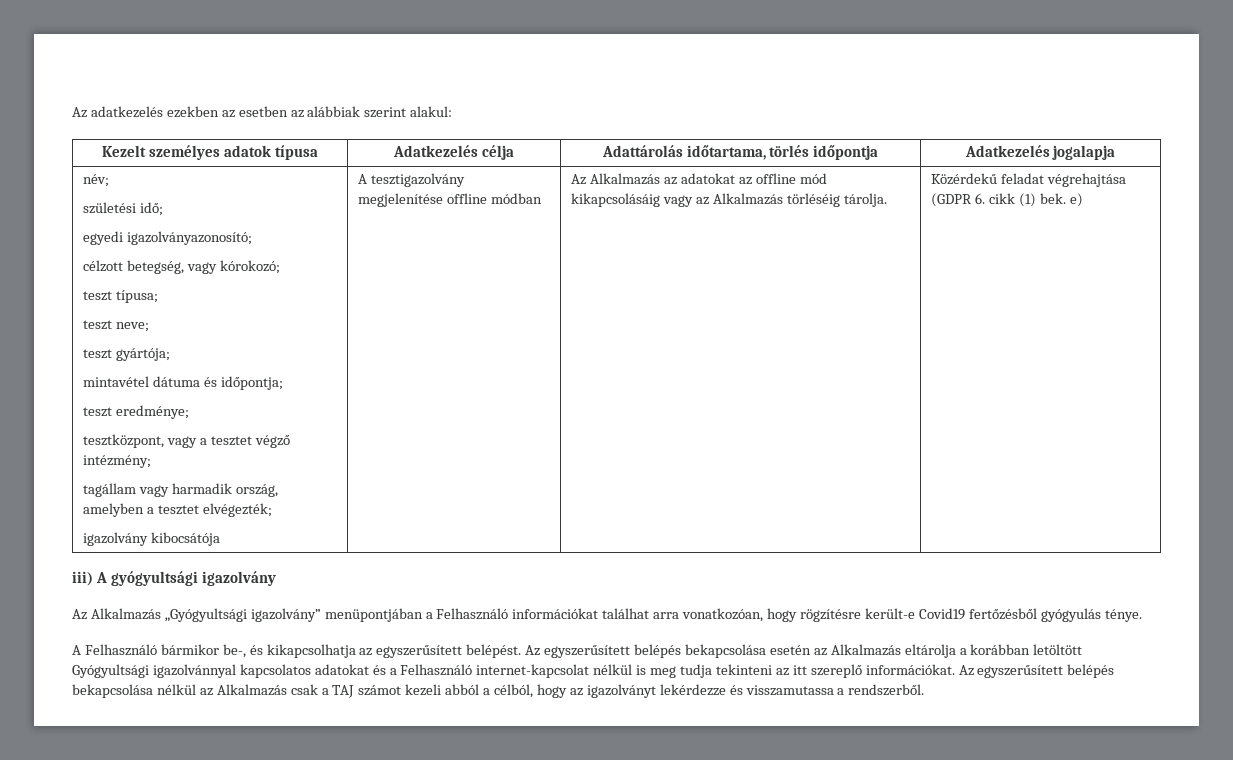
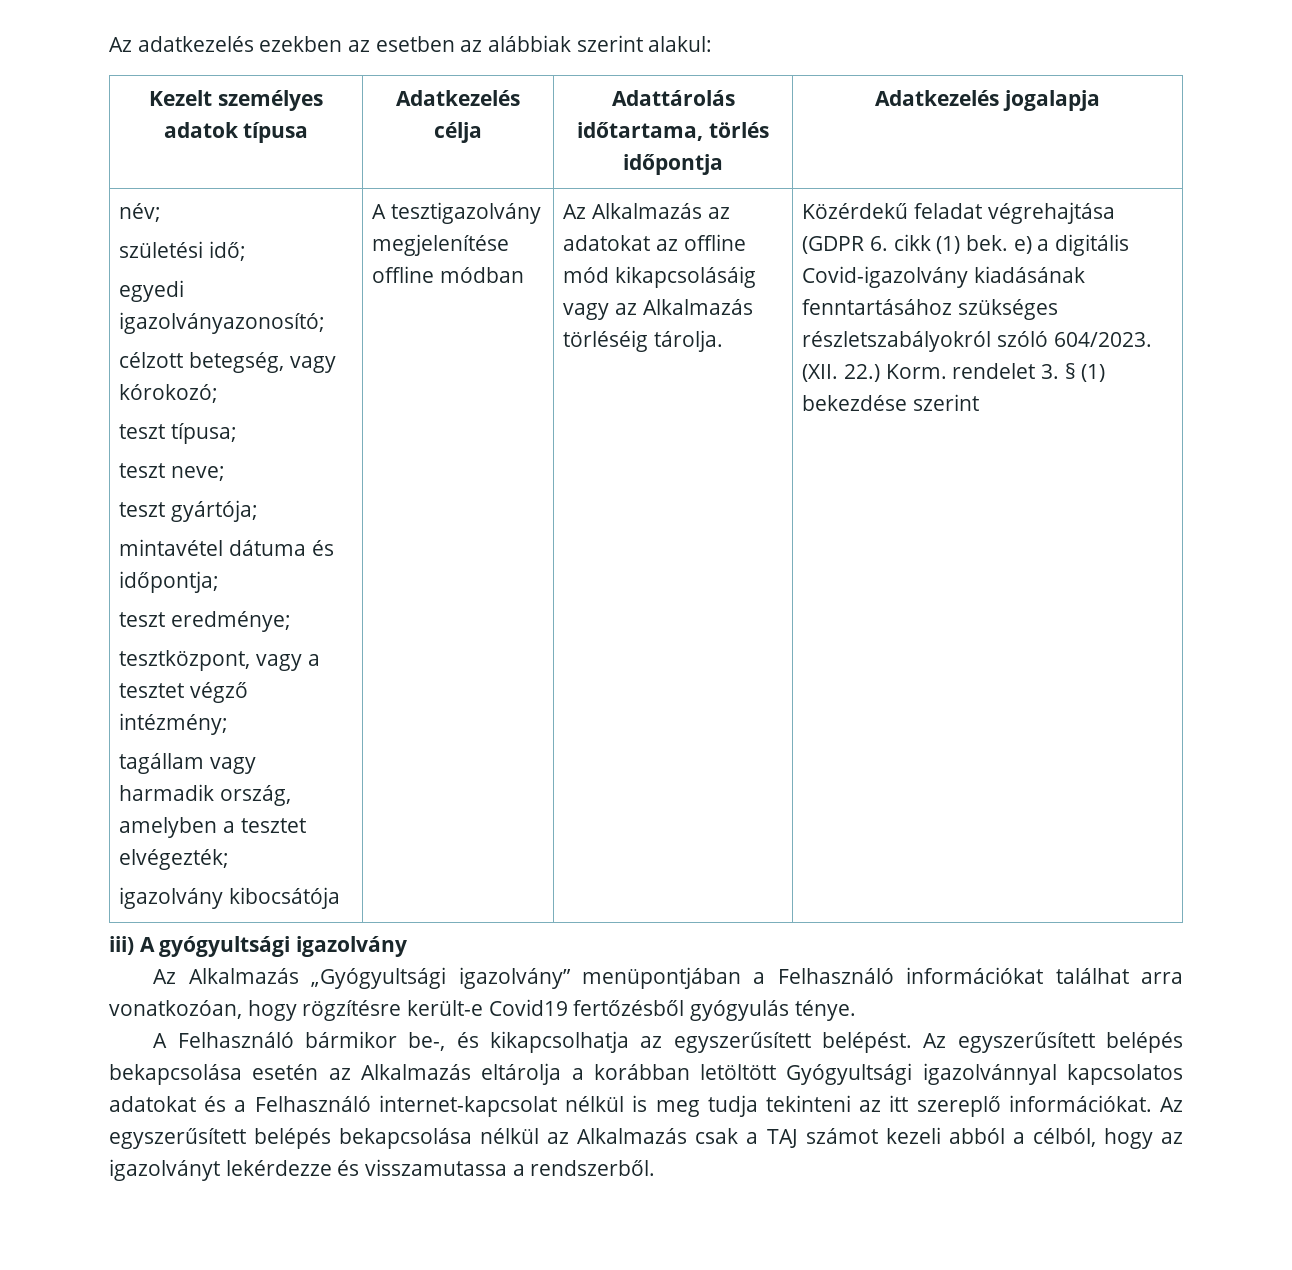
(1084, 200) none -> [1037,234,1129,256] [802,266,1085,288] [802,299,1058,320] [802,331,1152,352] [802,363,1106,382] [802,394,979,411] a digitális Covid-igazolvány kiadásának fenntartásához szükséges részletszabályokról szóló 604/2023. (XII. 22.) Korm. rendelet 3. § (1) bekezdése szerint

